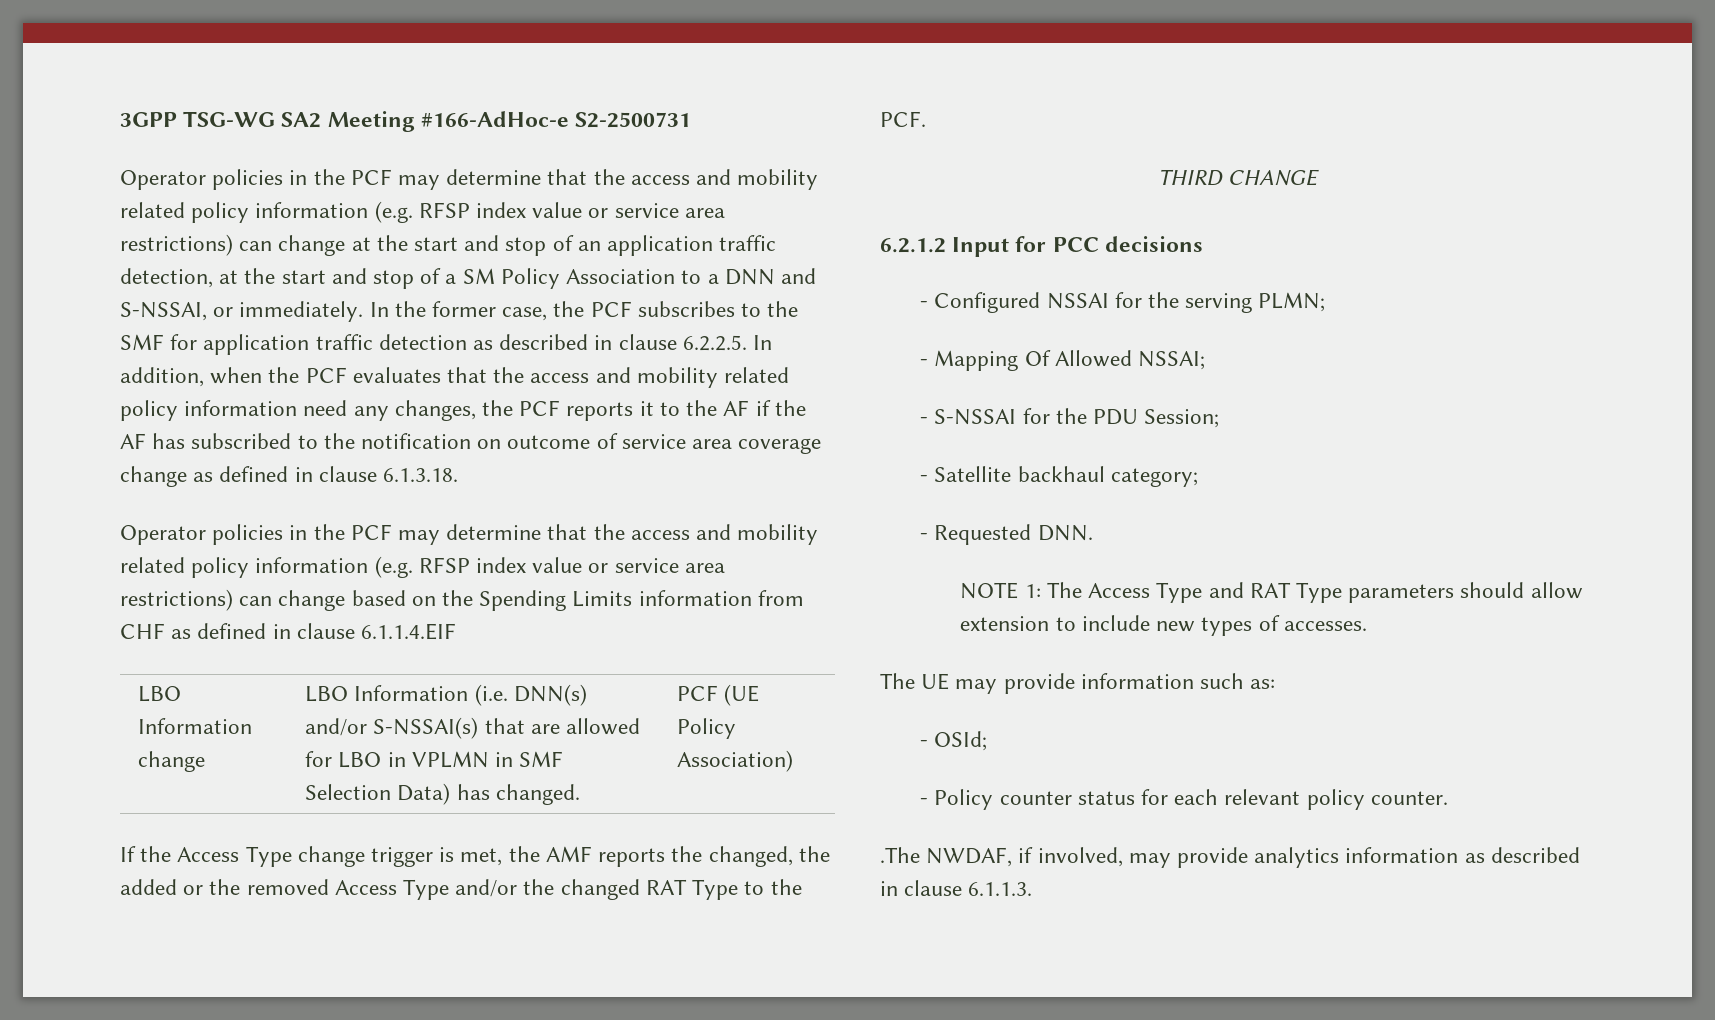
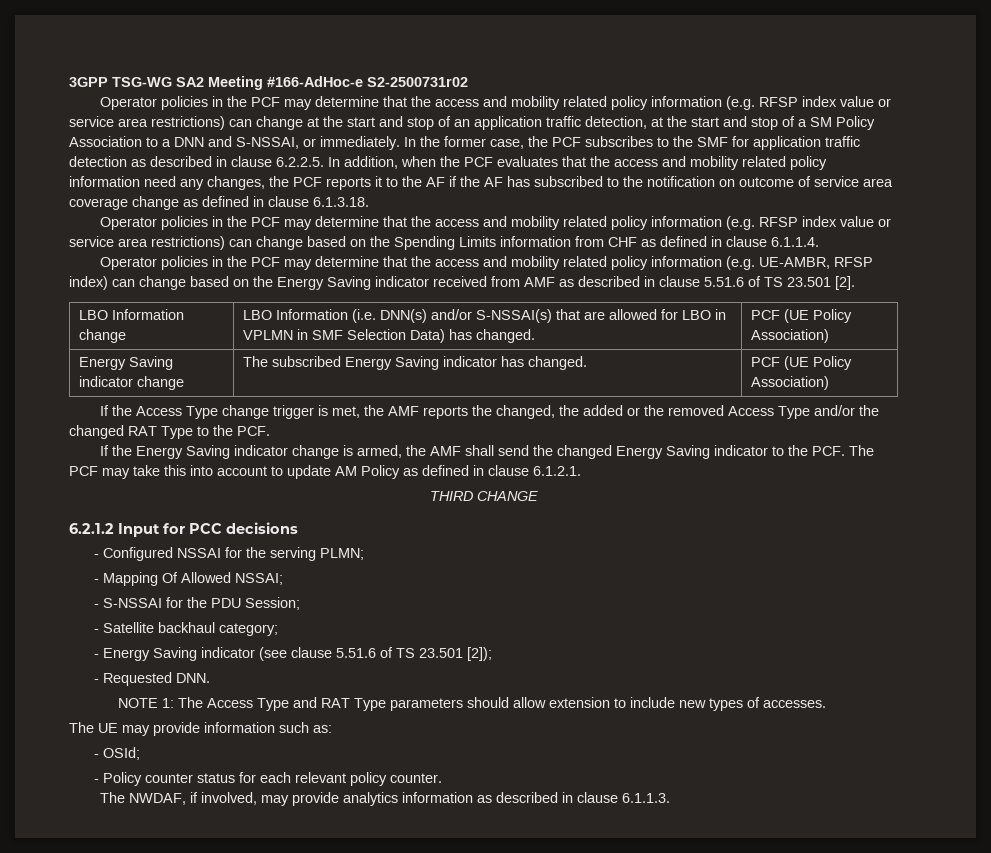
[575,112,692,128] S2-2500731 -> [367,77,468,87] S2-2500731r02
[361,623,457,640] 6.1.1.4.EIF -> [771,237,819,247] [100,256,874,270] [69,276,855,290] 6.1.1.4. // Operator policies in the PCF may determine that the access and mobility related policy information (e.g. UE-AMBR, RFSP index) can change based on the Energy Saving indicator received from AMF as described in clause 5.51.6 of TS 23.501 [2].
(794, 761) none -> [78,356,173,370] [78,376,184,390] [242,356,587,370] [750,356,852,370] [750,376,829,390] // Energy Saving indicator change | The subscribed Energy Saving indicator has changed. | PCF (UE Policy Association)
(926, 119) none -> [100,445,875,459] [69,465,581,479] // If the Energy Saving indicator change is armed, the AMF shall send the changed Energy Saving indicator to the PCF. The PCF may take this into account to update AM Policy as defined in clause 6.1.2.1.
(1198, 477) none -> [93,647,492,661] // - Energy Saving indicator (see clause 5.51.6 of TS 23.501 [2]);
[880,847,920,863] .The -> [100,792,126,803] The

